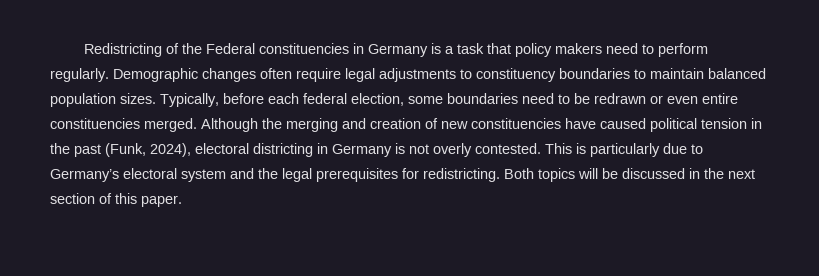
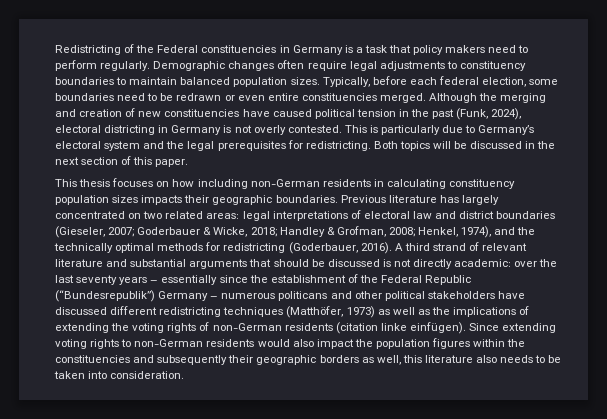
(182, 201) none -> [55,178,516,189] [55,195,499,205] [55,210,556,221] [55,226,536,238] [54,242,528,254] [55,259,558,269] [55,274,472,285] [55,290,525,302] [55,306,530,318] [55,322,557,334] [55,338,526,349] [55,355,562,365] [54,371,185,379] // This thesis focuses on how including non-German residents in calculating constituency population sizes impacts their geographic boundaries. Previous literature has largely concentrated on two related areas: legal interpretations of electoral law and district boundaries (Gieseler, 2007; Goderbauer & Wicke, 2018; Handley & Grofman, 2008; Henkel, 1974), and the technically optimal methods for redistricting (Goderbauer, 2016). A third strand of relevant literature and substantial arguments that should be discussed is not directly academic: over the last seventy years – essentially since the establishment of the Federal Republic (“Bundesrepublik”) Germany – numerous politicans and other political stakeholders have discussed different redistricting techniques (Matthöfer, 1973) as well as the implications of extending the voting rights of non-German residents (citation linke einfügen). Since extending voting rights to non-German residents would also impact the population figures within the constituencies and subsequently their geographic borders as well, this literature also needs to be taken into consideration.

